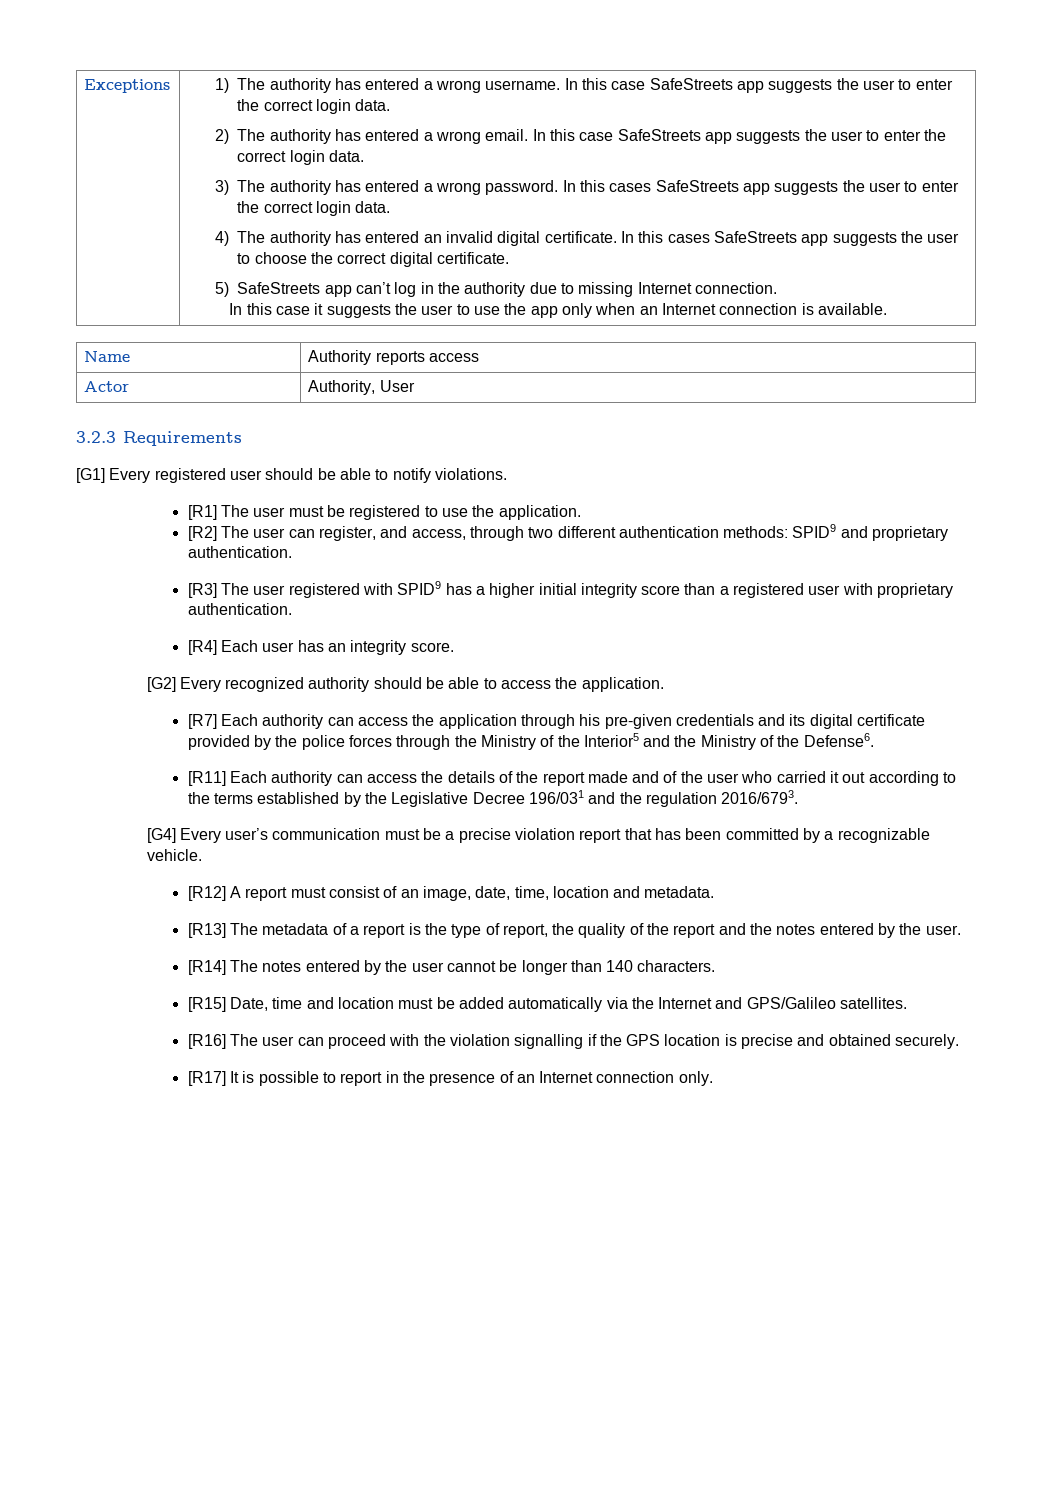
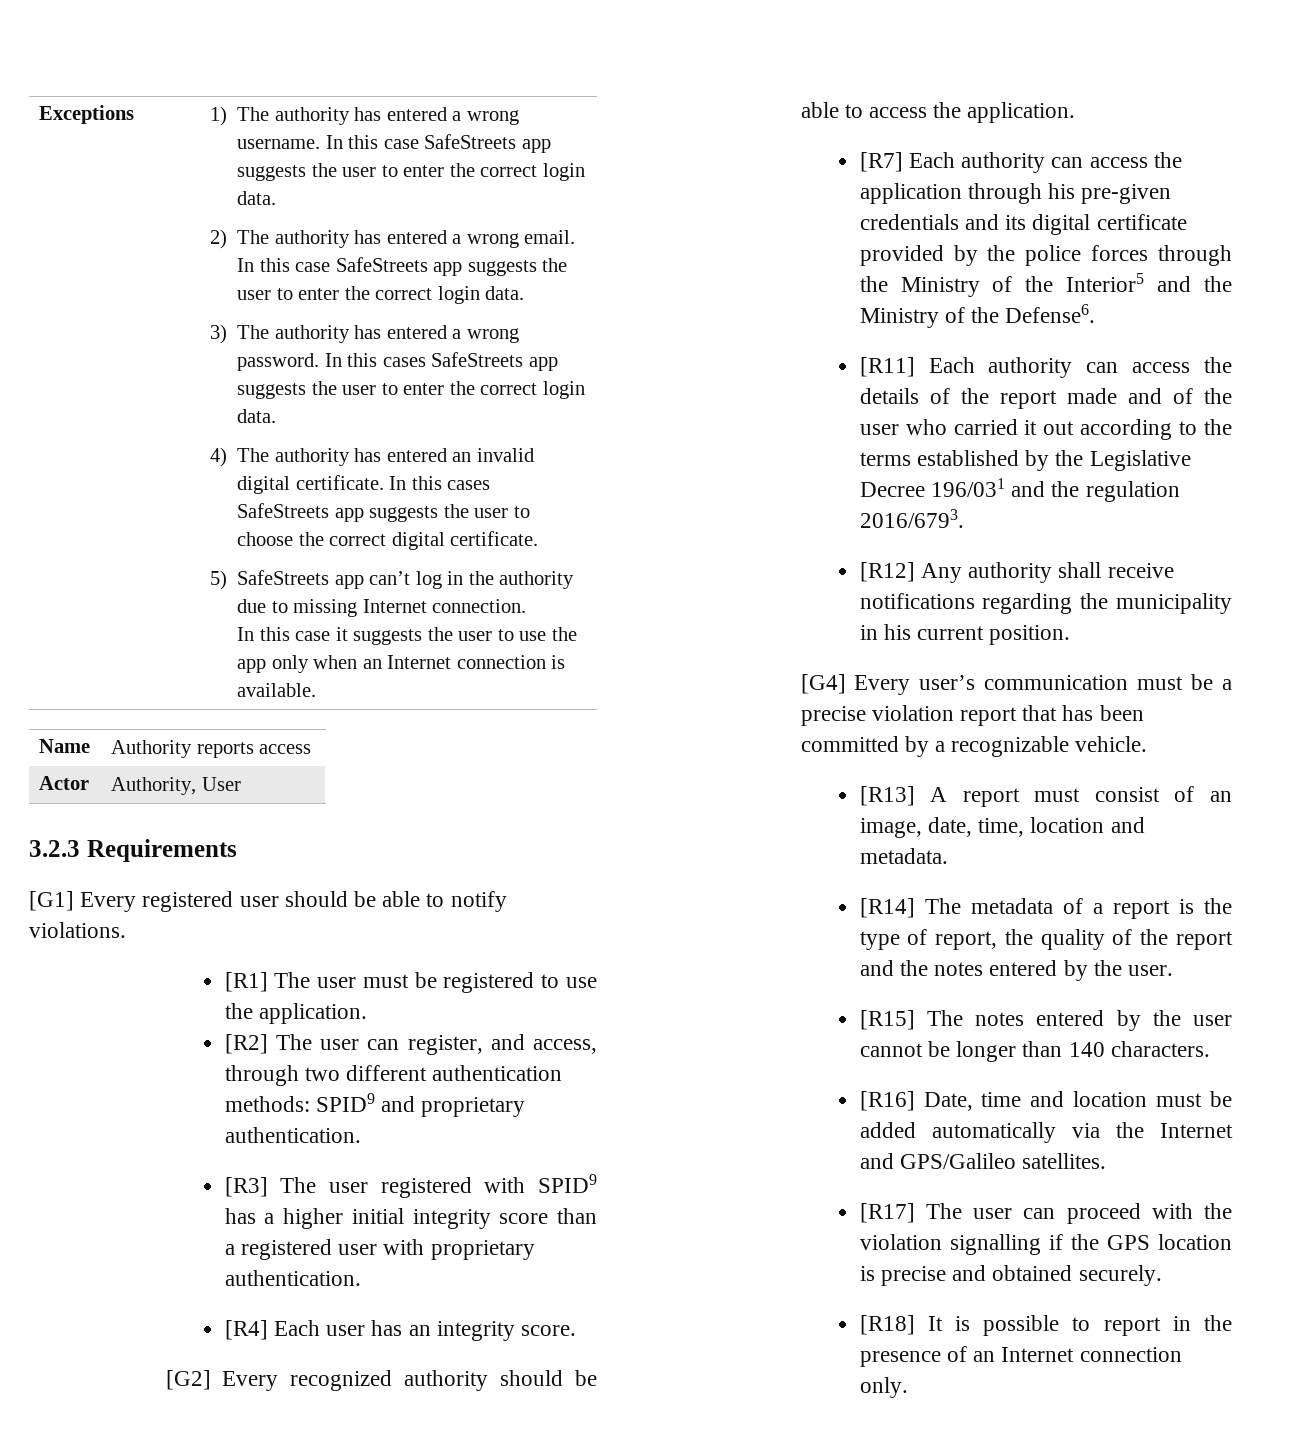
(799, 797) none -> [859,562,1174,583] [859,593,1232,614] [859,624,1071,645] // [R12] Any authority shall receive notifications regarding the municipality in his current position.
[187,886,226,901] [R12] -> [859,786,915,806] [R13]
[187,923,226,938] [R13] -> [859,898,915,918] [R14]
[187,960,226,975] [R14] -> [859,1010,915,1030] [R15]
[187,997,226,1012] [R15] -> [859,1091,915,1111] [R16]
[187,1034,226,1049] [R16] -> [859,1203,915,1223] [R17]
[187,1071,226,1086] [R17] -> [859,1315,915,1335] [R18]

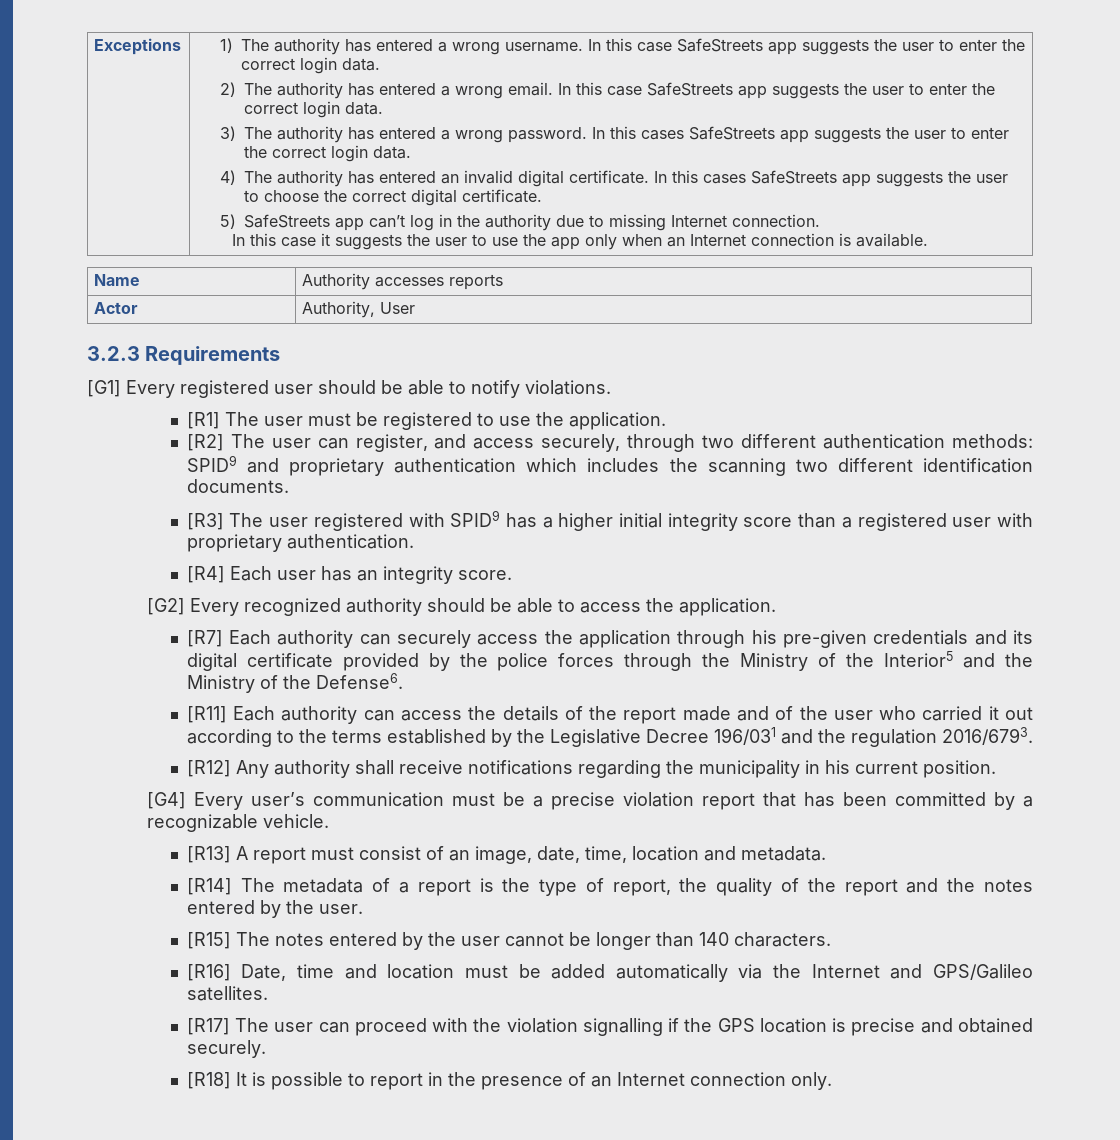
(193, 749) none -> [375,277,445,287] accesses
[259,744,312,754] access -> (504, 282) none
[532,1039,597,1054] access, -> [473,434,621,452] access securely,
[224,1127,361,1143] authentication. -> [394,458,1033,476] [186,479,289,493] authentication which includes the scanning two different identification documents.
(1084, 162) none -> [397,630,472,648] securely

